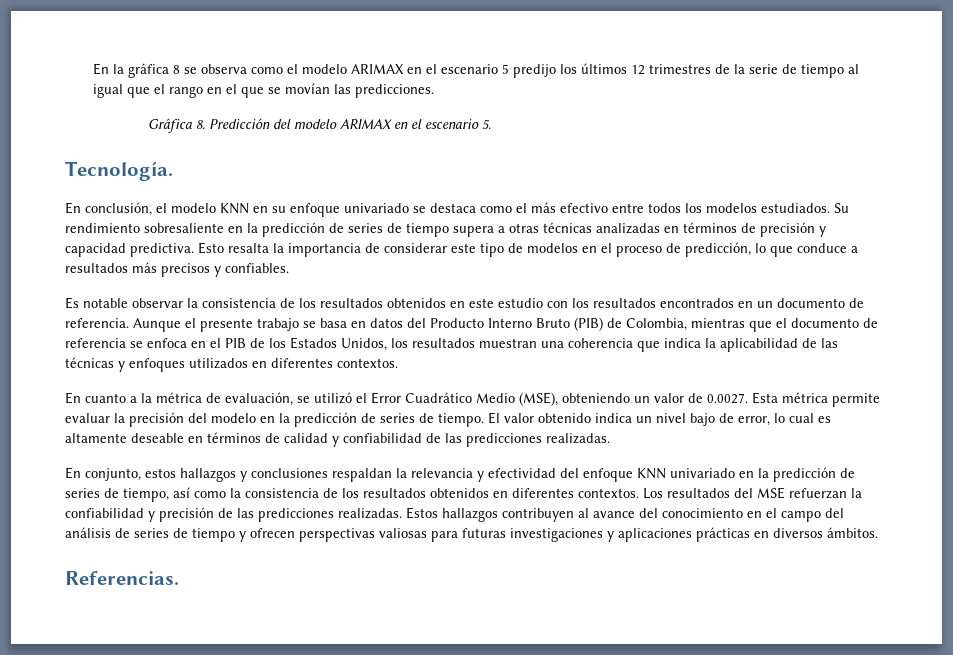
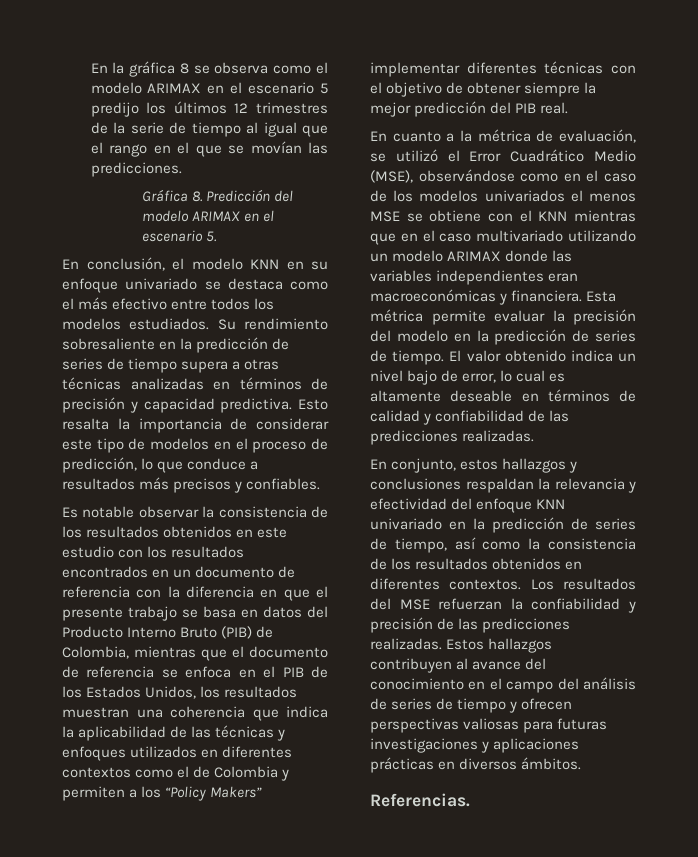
[65,161,173,181] // Tecnología. -> (217, 236) none
[65,318,181,332] referencia. Aunque -> [62,586,310,601] referencia con la diferencia en que
[337,358,398,368] contextos. -> [62,766,290,781] [62,786,263,801] [370,61,636,77] [370,82,597,97] [370,101,569,117] contextos como el de Colombia y permiten a los “Policy Makers” implementar diferentes técnicas con el objetivo de obtener siempre la mejor predicción del PIB real.
[562,393,748,404] obteniendo un valor de 0.0027. -> [418,169,636,182] [370,190,636,202] [370,210,636,222] [370,230,636,245] [370,250,573,262] [370,270,579,285] [370,289,583,305] observándose como en el caso de los modelos univariados el menos MSE se obtiene con el KNN mientras que en el caso multivariado utilizando un modelo ARIMAX donde las variables independientes eran macroeconómicas y financiera.

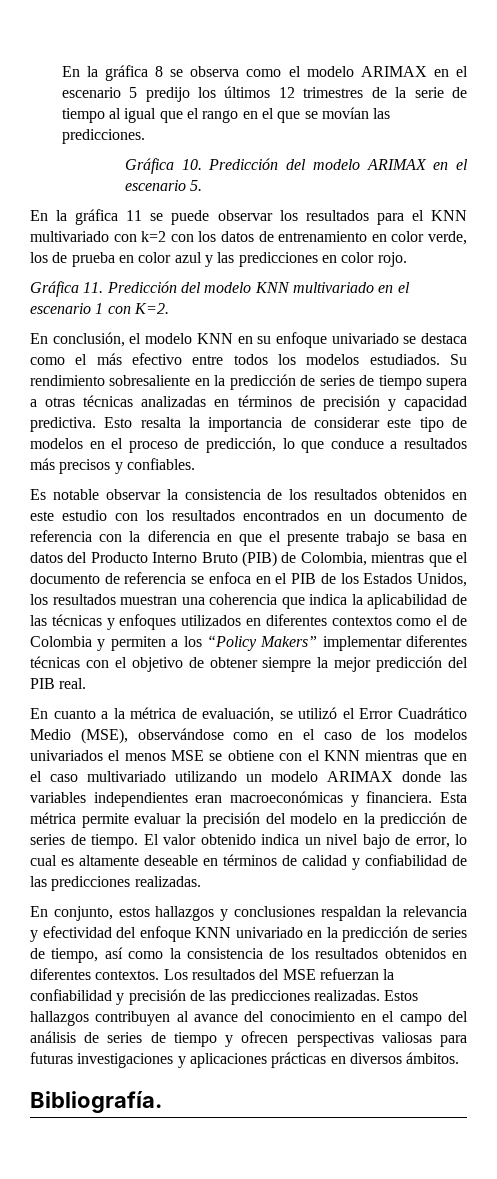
[191,191,203,202] 8. -> [181,159,202,170] 10.
(217, 236) none -> [30,209,468,225] [30,231,467,245] [30,252,407,267] [30,281,410,297] [30,303,169,314] // En la gráfica 11 se puede observar los resultados para el KNN multivariado con k=2 con los datos de entrenamiento en color verde, los de prueba en color azul y las predicciones en color rojo. // Gráfica 11. Predicción del modelo KNN multivariado en el escenario 1 con K=2.
[370,793,470,807] Referencias. -> [30,1091,162,1113] Bibliografía.

